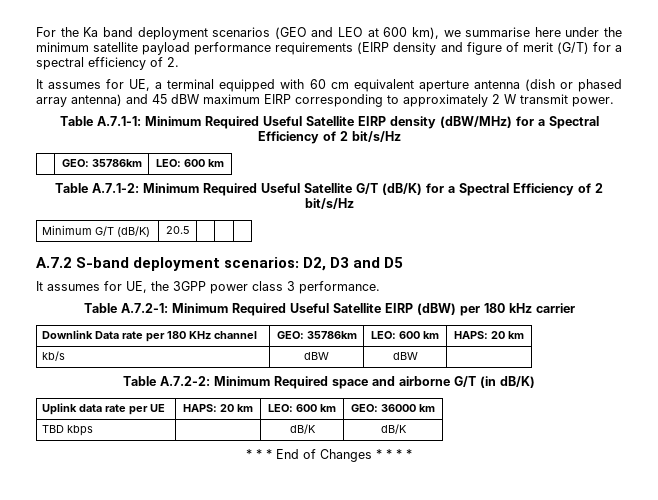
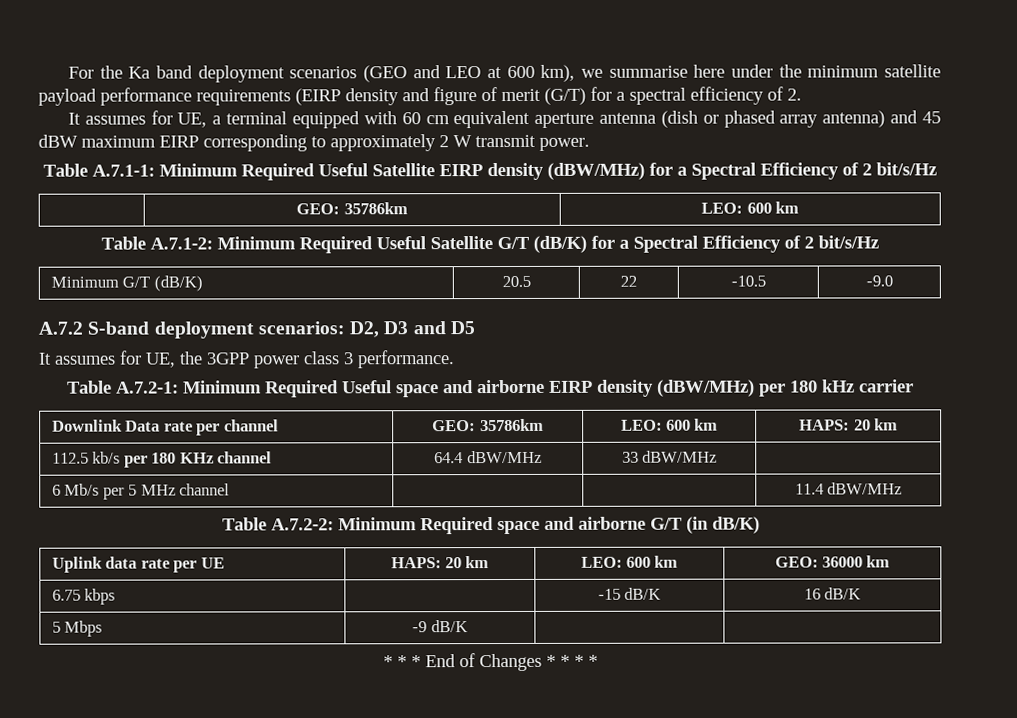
(190, 230) | | -> [620,275,637,287] [730,275,766,287] [865,275,893,287] 22 | -10.5 | -9.0
[332,303,456,315] Satellite EIRP (dBW) -> [396,379,755,398] space and airborne EIRP density (dBW/MHz)
[167,331,212,339] 180 KHz -> (221, 429) none
(524, 335) none -> [52,452,90,464] 112.5
[304,352,329,360] [392,352,418,360] | dBW | dBW | -> [123,451,273,468] [434,450,542,464] [621,450,718,463] [52,483,231,500] [794,482,903,495] per 180 KHz channel | 64.4 dBW/MHz | 33 dBW/MHz | // 6 Mb/s per 5 MHz channel | | | 11.4 dBW/MHz
[42,425,65,433] TBD -> [52,589,82,601] 6.75
[289,424,316,434] [380,424,407,434] dB/K | dB/K -> [597,587,662,600] [803,587,862,600] [52,620,103,637] [412,620,468,633] -15 dB/K | 16 dB/K // 5 Mbps | -9 dB/K | |

